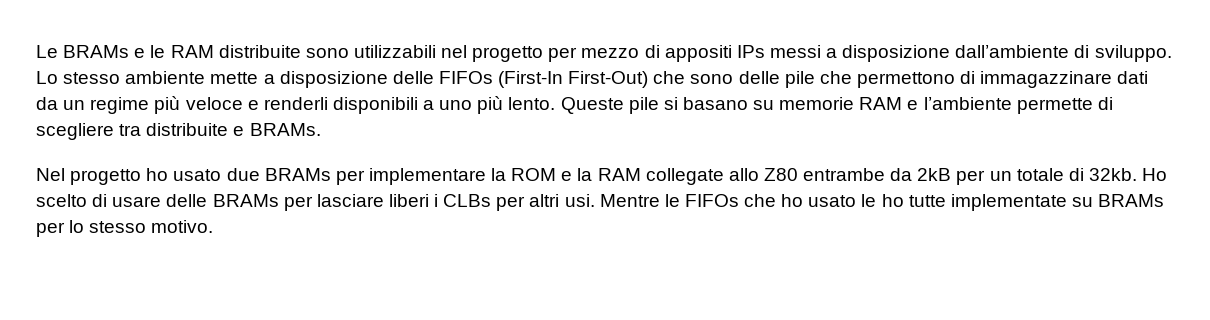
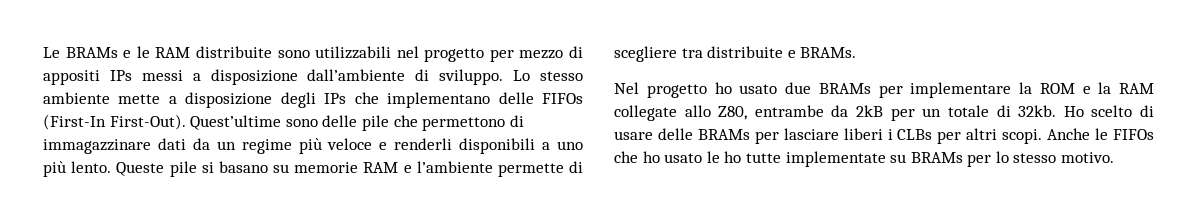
(388, 79) none -> [280,92,491,108] degli IPs che implementano
[568,71,686,88] First-Out) che -> [109,114,282,130] First-Out). Quest’ultime
[763,168,798,181] Z80 -> [718,106,748,120] Z80,
[564,194,660,207] usi. Mentre -> [1002,128,1091,144] scopi. Anche

